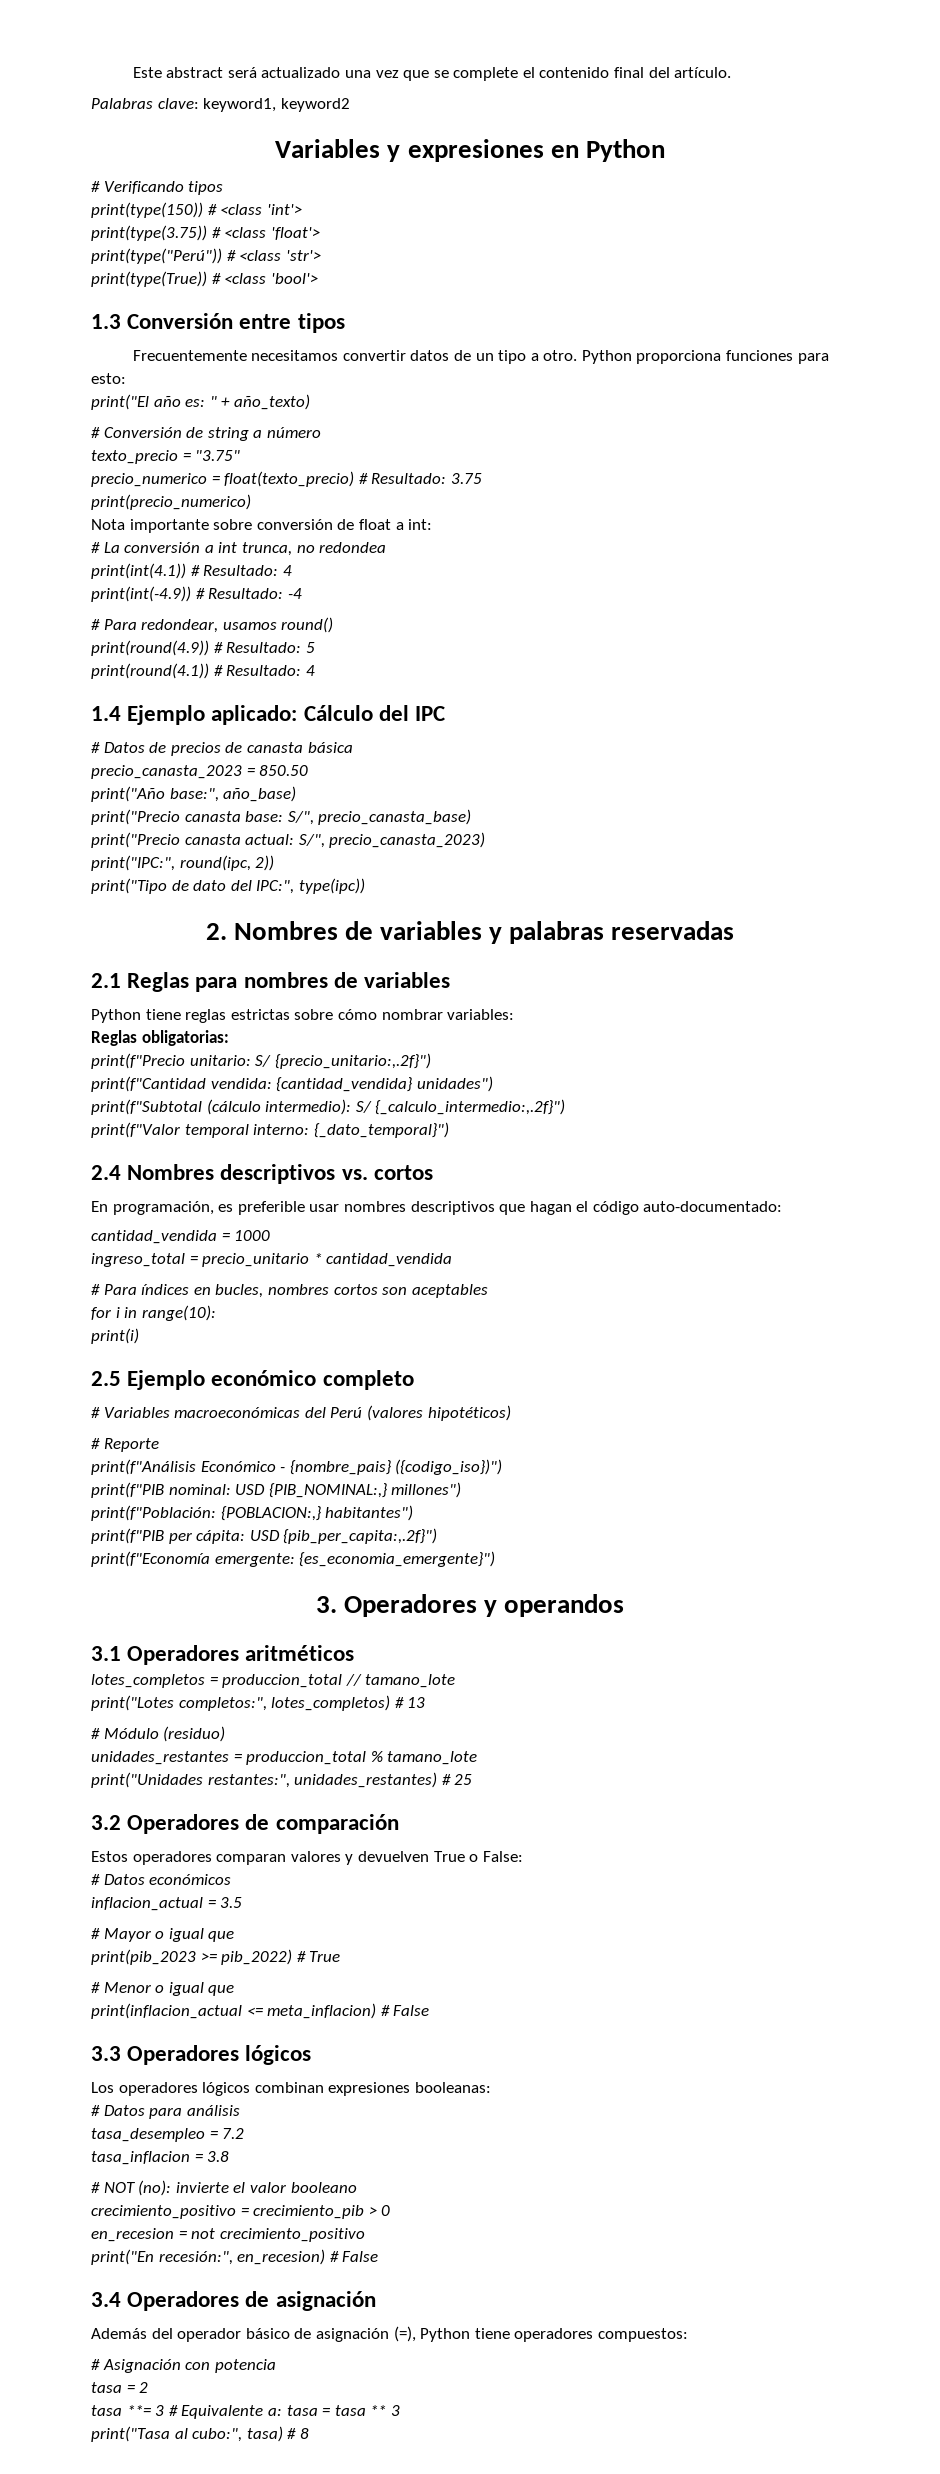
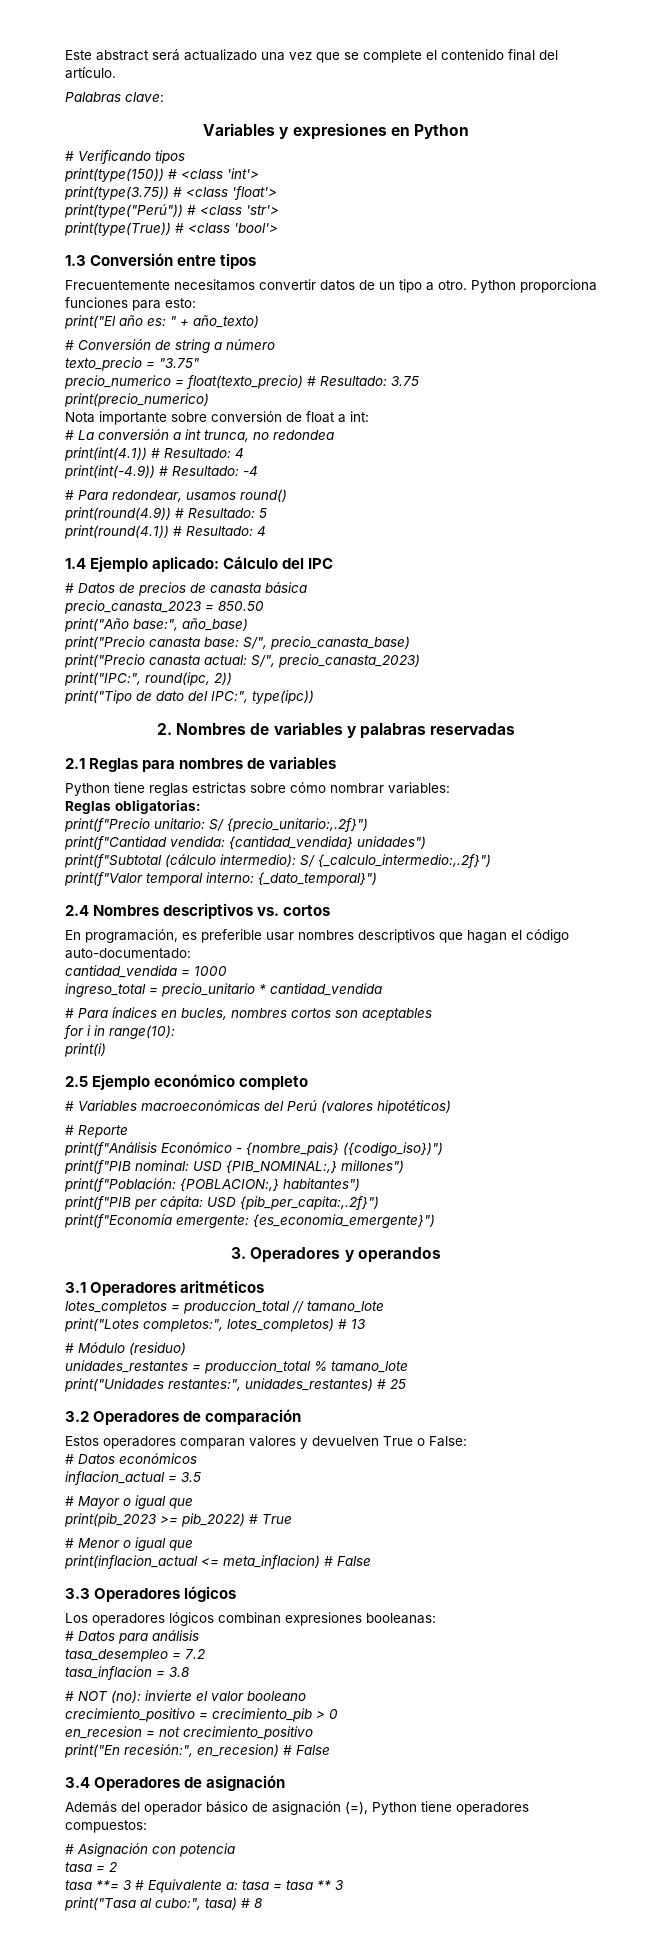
[203,98,350,112] keyword1, keyword2 -> (164, 97) none

